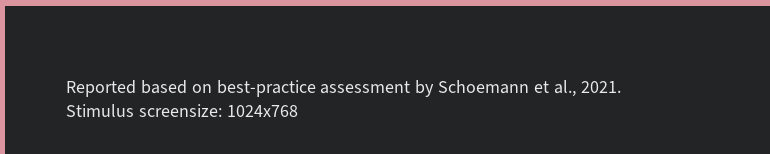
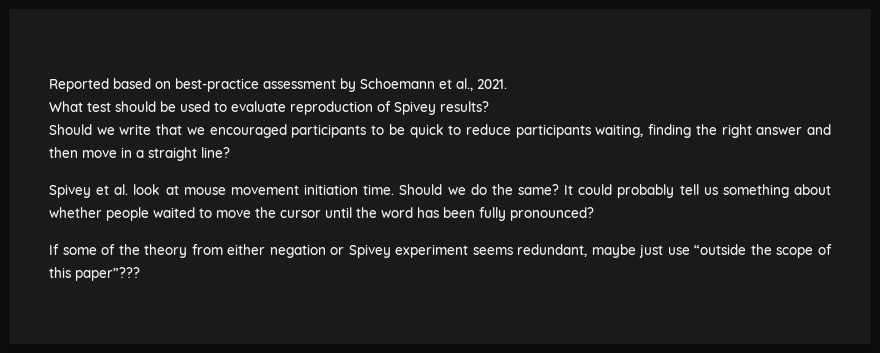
[66,104,298,117] Stimulus screensize: 1024x768 -> [49,101,489,115] [49,124,831,138] [49,147,230,161] [49,184,831,198] [49,207,594,221] [49,244,832,258] [49,267,140,281] What test should be used to evaluate reproduction of Spivey results? // Should we write that we encouraged participants to be quick to reduce participants waiting, finding the right answer and then move in a straight line? // Spivey et al. look at mouse movement initiation time. Should we do the same? It could probably tell us something about whether people waited to move the cursor until the word has been fully pronounced? // If some of the theory from either negation or Spivey experiment seems redundant, maybe just use “outside the scope of this paper”???

